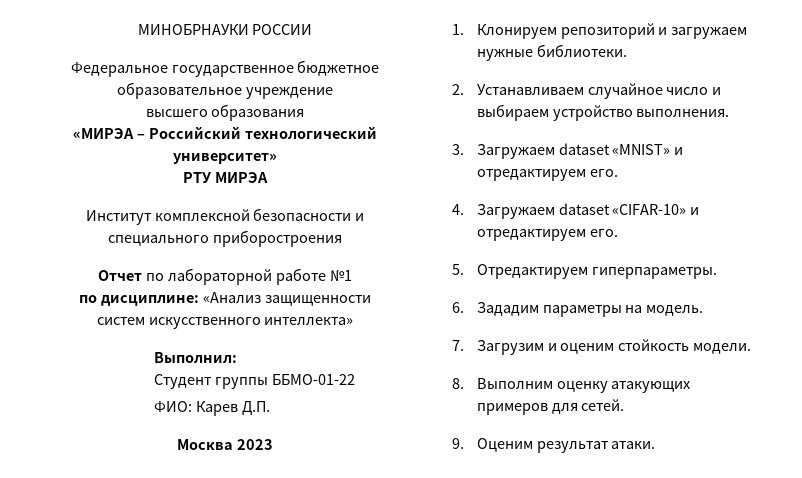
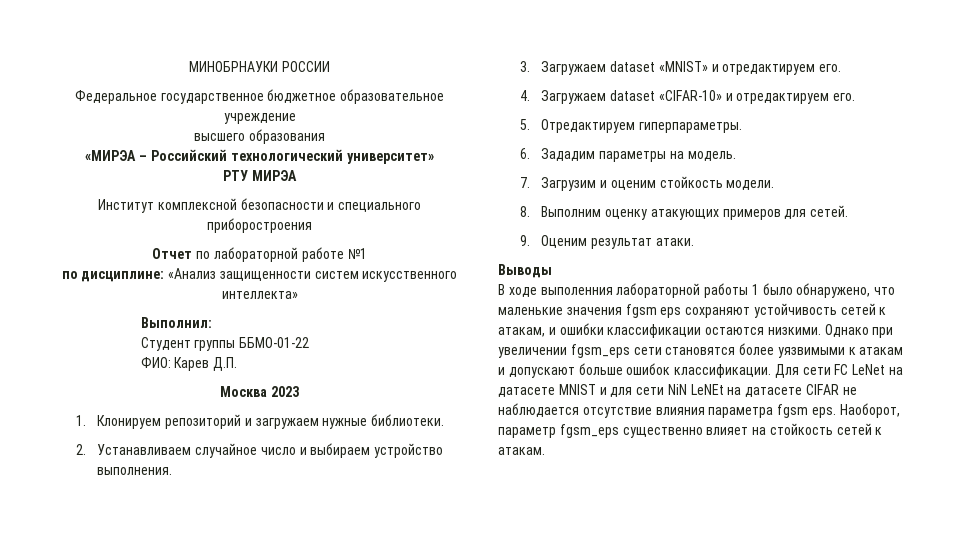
(656, 445) none -> [498,264,552,278] [498,283,896,298] [498,303,887,318] [498,323,894,338] [498,343,904,358] [498,363,904,378] [498,384,857,397] [498,403,900,418] [498,423,883,438] [498,447,545,455] // Выводы // В ходе выполенния лабораторной работы 1 было обнаружено, что маленькие значения fgsm eps сохраняют устойчивость сетей к атакам, и ошибки классификации остаются низкими. Однако при увеличении fgsm_eps сети становятся более уязвимыми к атакам и допускают больше ошибок классификации. Для сети FC LeNet на датасете MNIST и для сети NiN LeNEt на датасете CIFAR не наблюдается отсутствие влияния параметра fgsm eps. Наоборот, параметр fgsm_eps существенно влияет на стойкость сетей к атакам.

